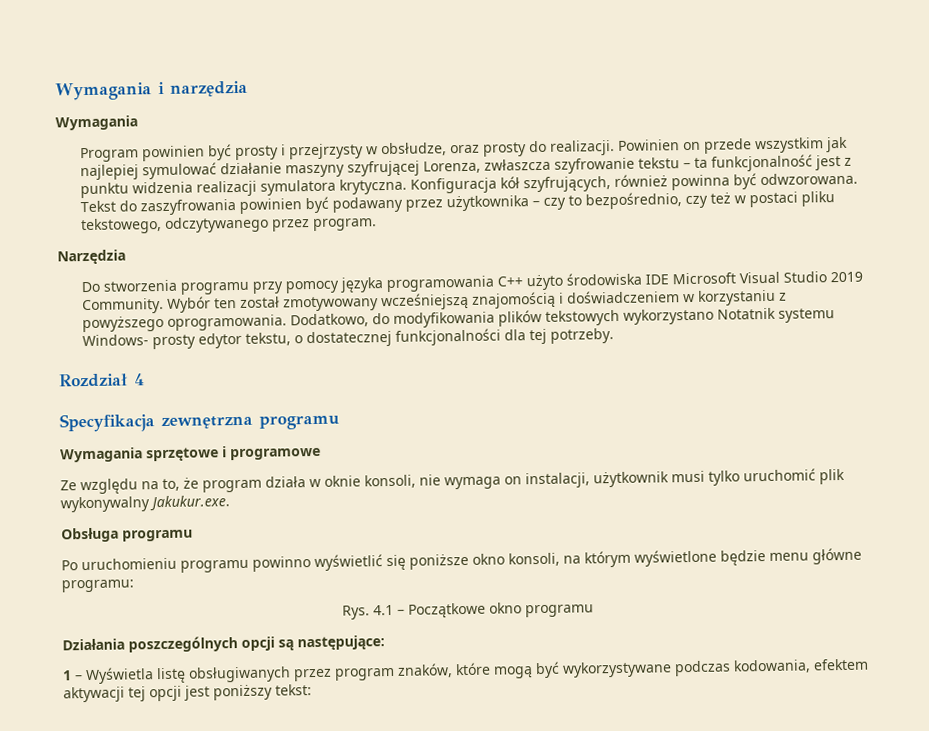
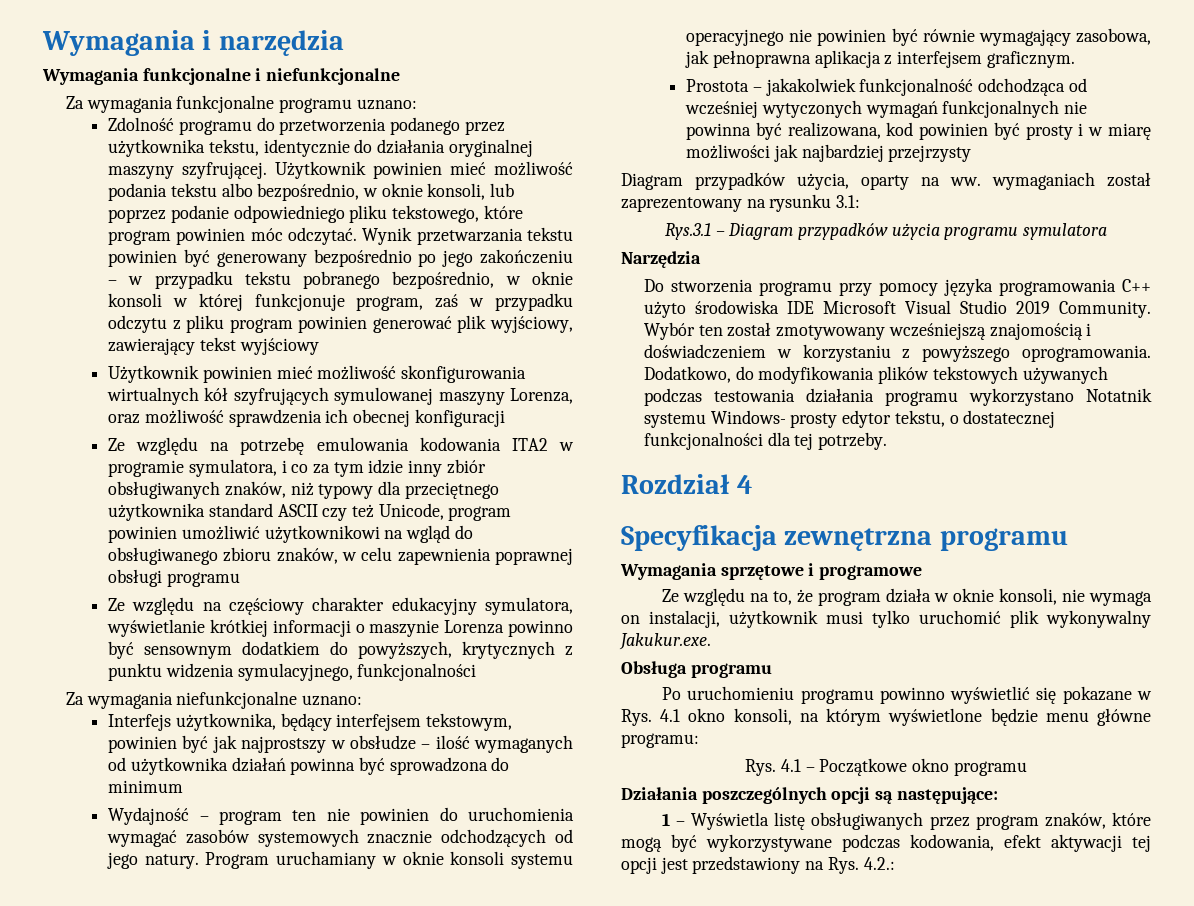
[80,136,849,163] [80,154,853,181] [80,172,859,199] [80,191,836,216] [81,216,378,235] // Program powinien być prosty i przejrzysty w obsłudze, oraz prosty do realizacji. Powinien on przede wszystkim jak najlepiej symulować działanie maszyny szyfrującej Lorenza, zwłaszcza szyfrowanie tekstu – ta funkcjonalność jest z punktu widzenia realizacji symulatora krytyczna. Konfiguracja kół szyfrujących, również powinna być odwzorowana. Tekst do zaszyfrowania powinien być podawany przez użytkownika – czy to bezpośrednio, czy też w postaci pliku tekstowego, odczytywanego przez program. -> [142,68,401,85] [65,95,417,113] [108,117,505,135] [108,139,533,157] [108,161,573,179] [108,183,515,201] [108,205,523,223] [108,227,573,245] [108,249,573,267] [108,271,573,289] [108,293,573,311] [108,315,573,333] [108,337,319,355] [108,365,526,383] [107,387,574,405] [108,409,505,427] [108,437,574,455] [108,459,486,477] [108,481,499,499] [108,503,512,521] [108,525,473,543] [108,547,573,565] [108,569,240,587] [108,597,573,615] [107,619,573,637] [108,641,573,659] [108,663,477,681] [65,691,363,709] [108,713,512,731] [108,735,573,753] [108,757,510,775] [108,780,184,793] [108,807,575,825] [107,829,573,847] [107,851,574,869] [686,28,1151,46] [685,50,1075,68] [686,78,1087,96] [685,100,1087,118] [686,122,1151,140] [686,144,972,162] [621,172,1151,190] [621,194,861,212] [664,223,1108,240] funkcjonalne i niefunkcjonalne // Za wymagania funkcjonalne programu uznano: // Zdolność programu do przetworzenia podanego przez użytkownika tekstu, identycznie do działania oryginalnej maszyny szyfrującej. Użytkownik powinien mieć możliwość podania tekstu albo bezpośrednio, w oknie konsoli, lub poprzez podanie odpowiedniego pliku tekstowego, które program powinien móc odczytać. Wynik przetwarzania tekstu powinien być generowany bezpośrednio po jego zakończeniu – w przypadku tekstu pobranego bezpośrednio, w oknie konsoli w której funkcjonuje program, zaś w przypadku odczytu z pliku program powinien generować plik wyjściowy, zawierający tekst wyjściowy // Użytkownik powinien mieć możliwość skonfigurowania wirtualnych kół szyfrujących symulowanej maszyny Lorenza, oraz możliwość sprawdzenia ich obecnej konfiguracji // Ze względu na potrzebę emulowania kodowania ITA2 w programie symulatora, i co za tym idzie inny zbiór obsługiwanych znaków, niż typowy dla przeciętnego użytkownika standard ASCII czy też Unicode, program powinien umożliwić użytkownikowi na wgląd do obsługiwanego zbioru znaków, w celu zapewnienia poprawnej obsługi programu // Ze względu na częściowy charakter edukacyjny symulatora, wyświetlanie krótkiej informacji o maszynie Lorenza powinno być sensownym dodatkiem do powyższych, krytycznych z punktu widzenia symulacyjnego, funkcjonalności // Za wymagania niefunkcjonalne uznano: // Interfejs użytkownika, będący interfejsem tekstowym, powinien być jak najprostszy w obsłudze – ilość wymaganych od użytkownika działań powinna być sprowadzona do minimum // Wydajność – program ten nie powinien do uruchomienia wymagać zasobów systemowych znacznie odchodzących od jego natury. Program uruchamiany w oknie konsoli systemu operacyjnego nie powinien być równie wymagający zasobowa, jak pełnoprawna aplikacja z interfejsem graficznym. // Prostota – jakakolwiek funkcjonalność odchodząca od wcześniej wytyczonych wymagań funkcjonalnych nie powinna być realizowana, kod powinien być prosty i w miarę możliwości jak najbardziej przejrzysty // Diagram przypadków użycia, oparty na ww. wymaganiach został zaprezentowany na rysunku 3.1: // Rys.3.1 – Diagram przypadków użycia programu symulatora
(621, 317) none -> [1022,366,1108,384] [643,388,958,406] używanych podczas testowania działania programu
[409,553,469,570] poniższe -> [1062,686,1152,704] [621,709,681,726] pokazane w Rys. 4.1
[813,658,869,671] efektem -> [1004,834,1041,848] efekt
[213,684,312,701] poniższy tekst: -> [692,856,895,874] przedstawiony na Rys. 4.2.:

